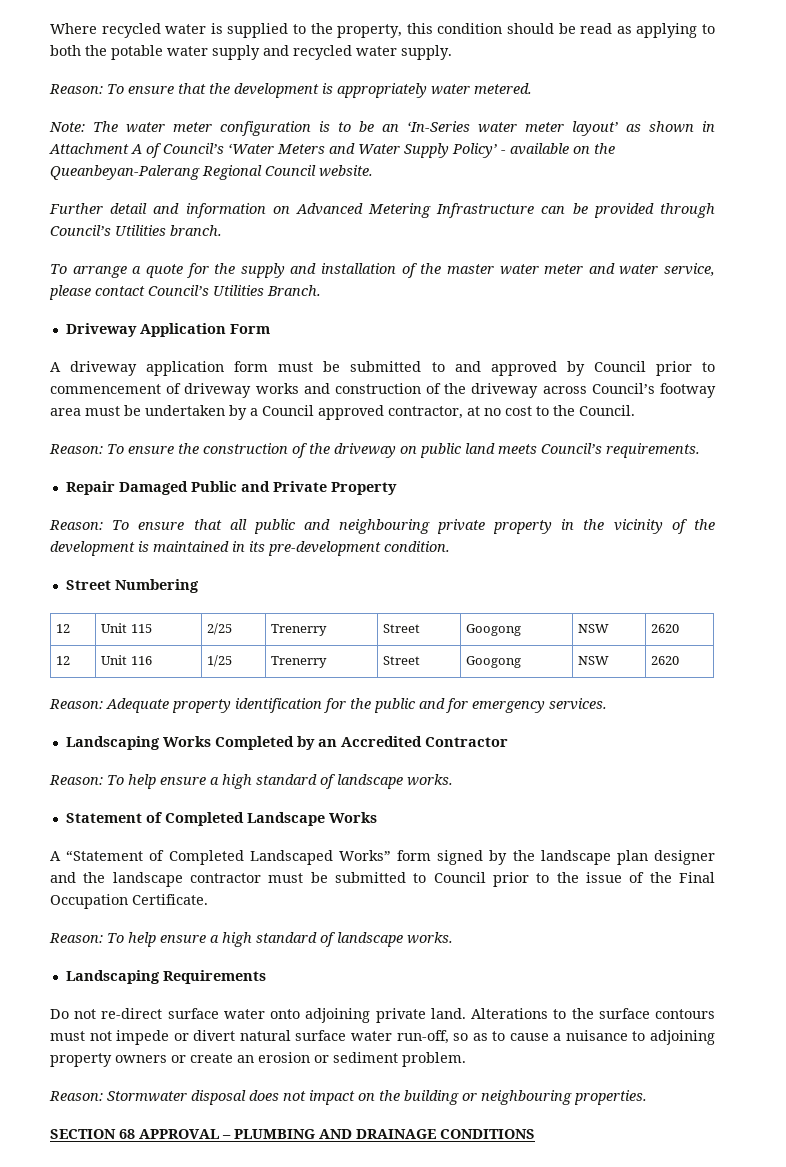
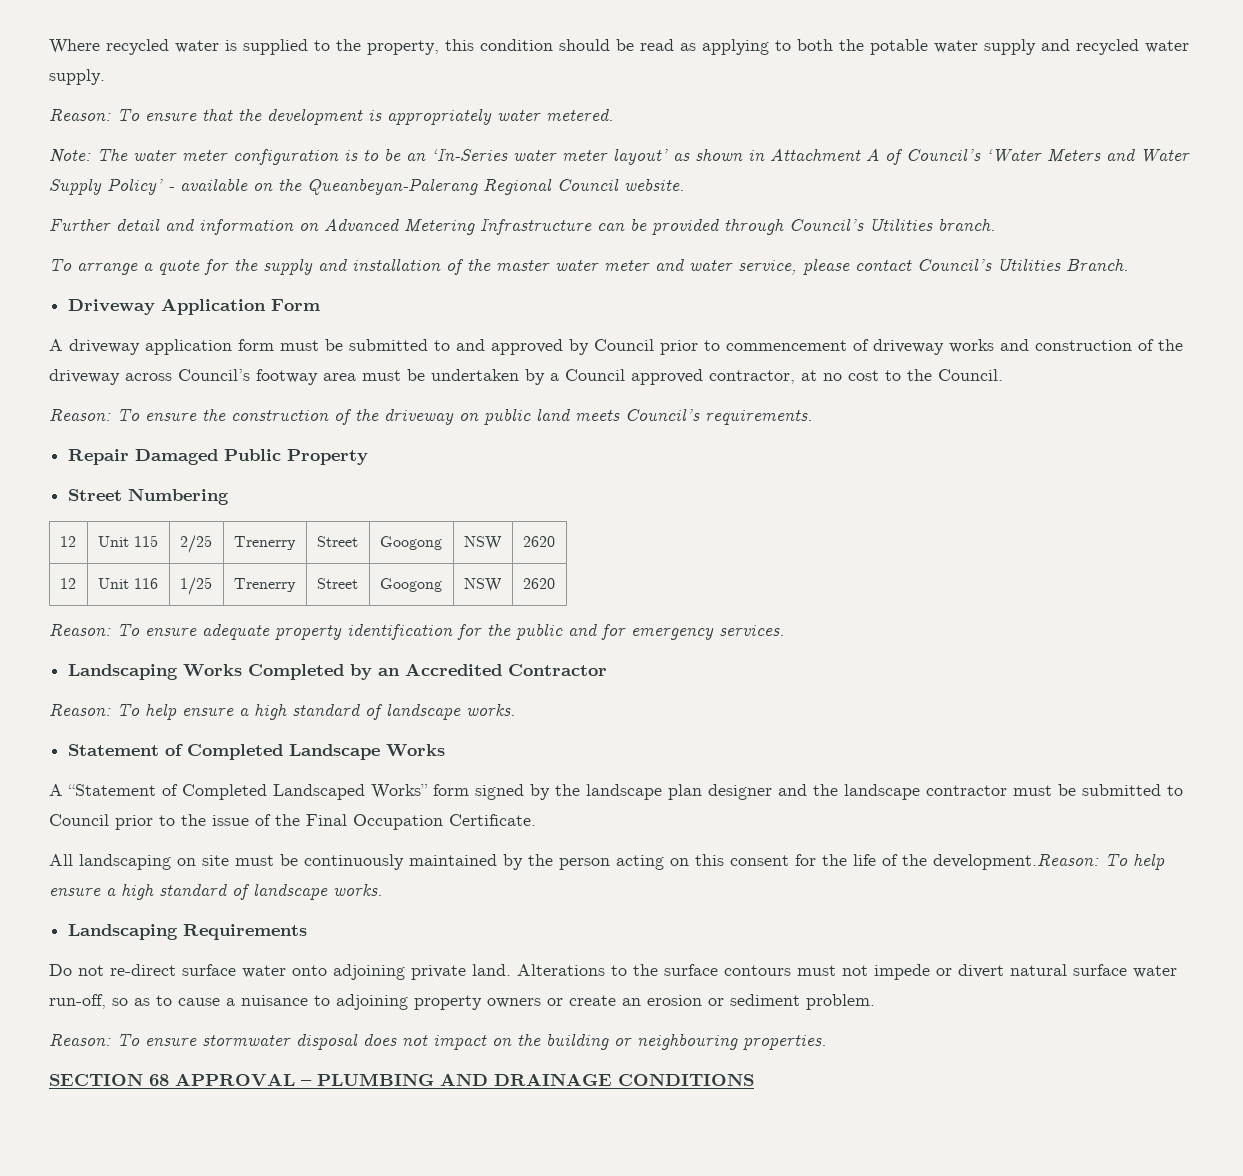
[240,481,327,492] and Private -> (282, 455) none
[49,519,715,534] [50,541,450,556] // Reason: To ensure that all public and neighbouring private property in the vicinity of the development is maintained in its pre-development condition. -> (369, 457) none
[106,698,169,713] Adequate -> [117,623,270,640] To ensure adequate
[49,933,103,943] Reason: -> [49,854,1099,870] All landscaping on site must be continuously maintained by the person acting on this consent for the life of the development.Reason:
[107,1091,187,1102] Stormwater -> [117,1033,291,1046] To ensure stormwater

